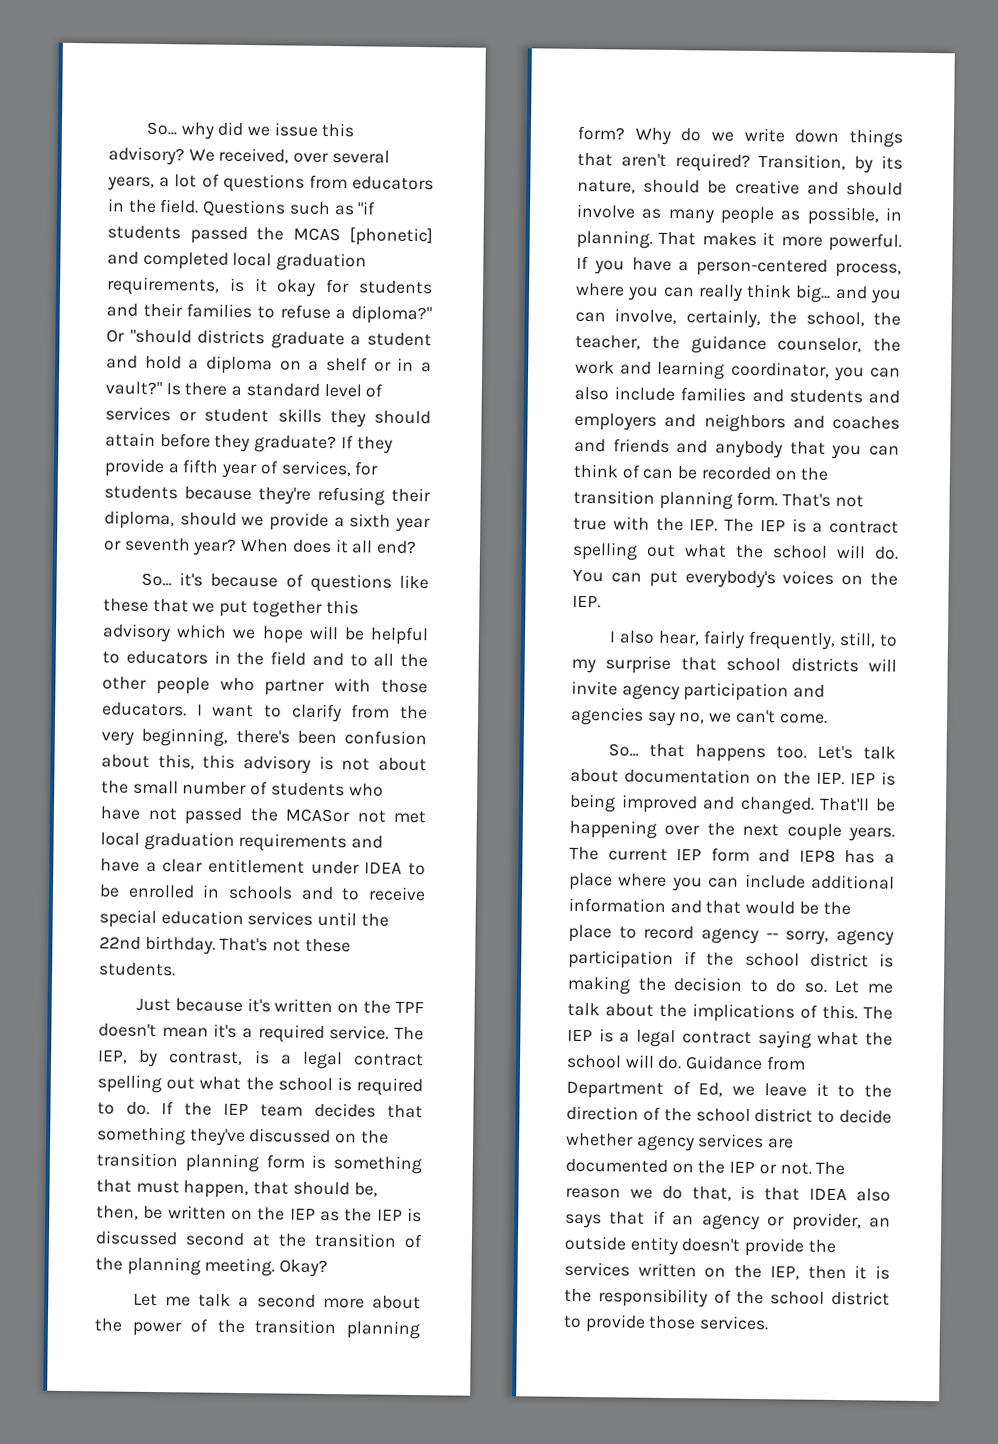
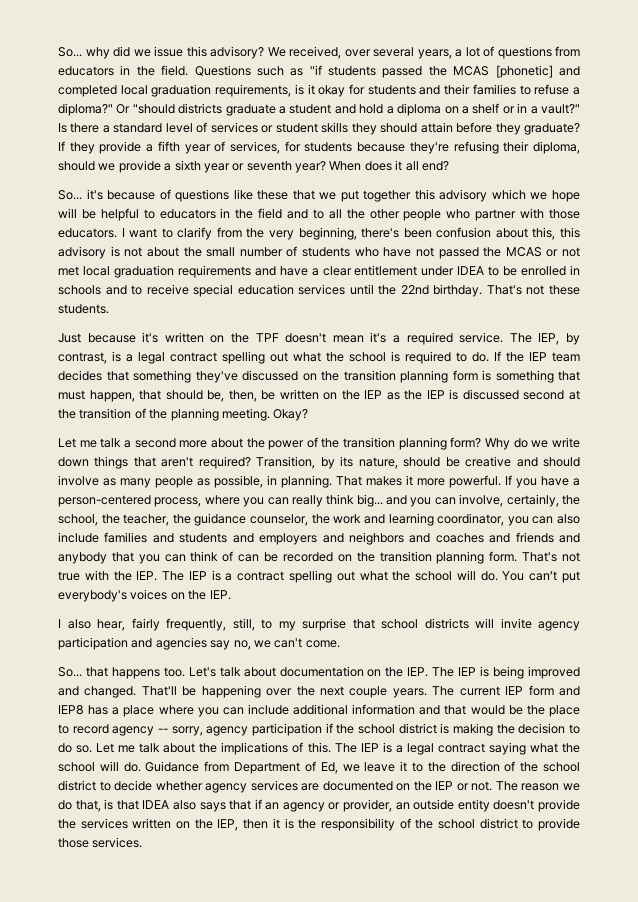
[285,808,350,823] MCASor -> [505,247,559,257] MCAS or
[610,572,642,583] can -> [529,571,558,581] can’t
(845, 779) none -> [432,667,455,677] The

